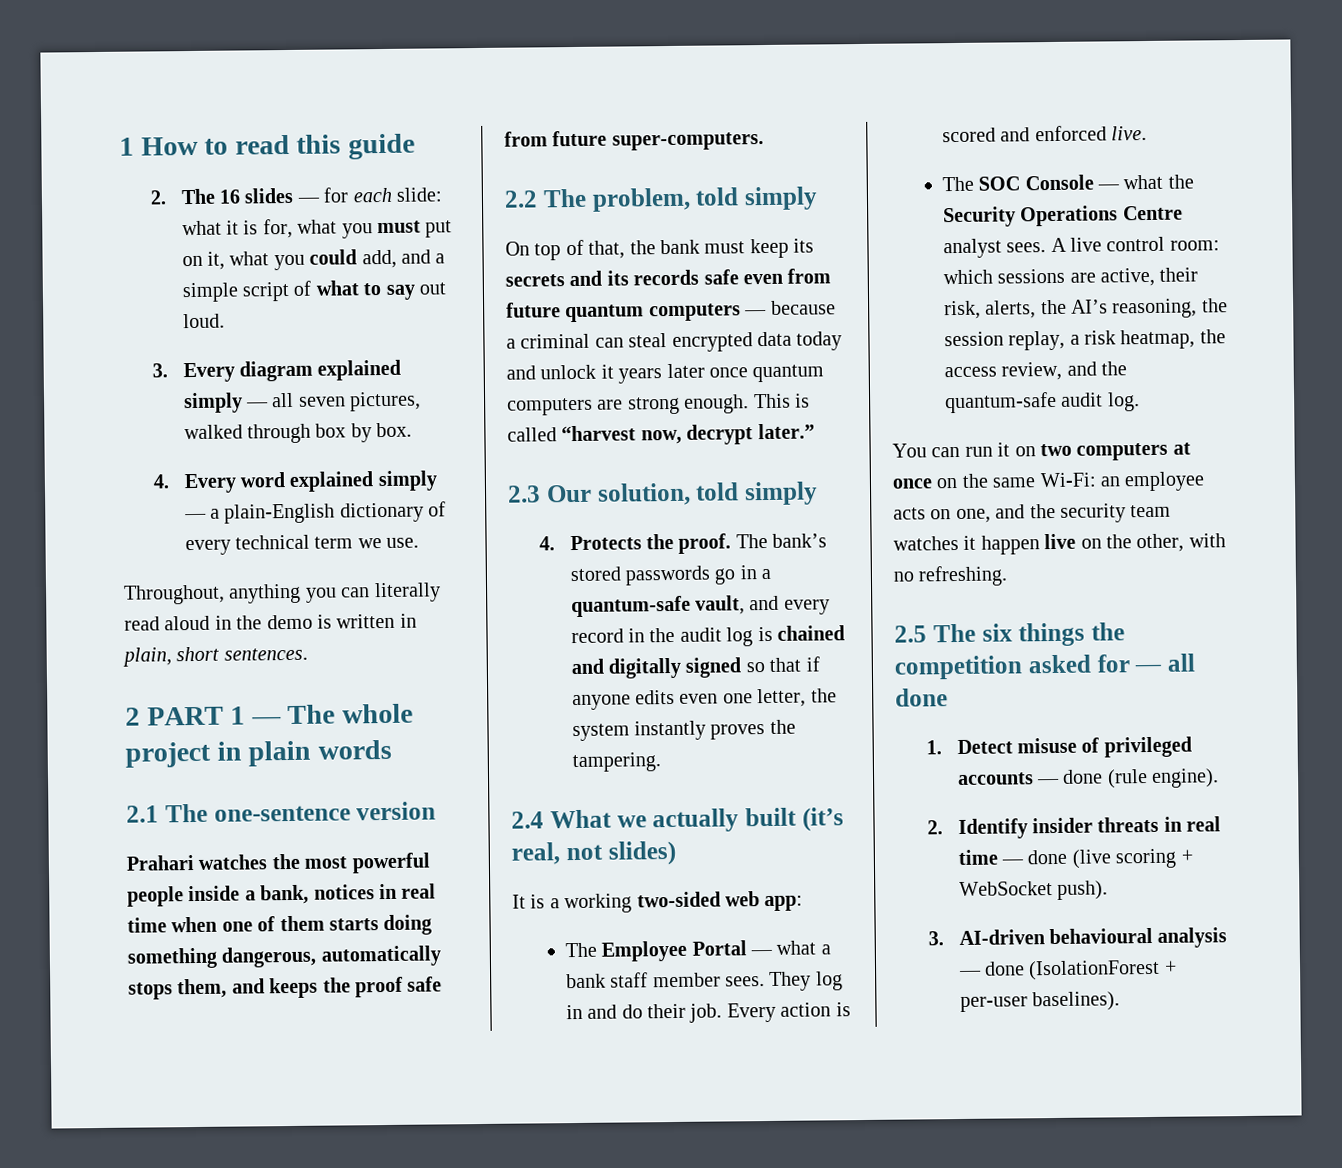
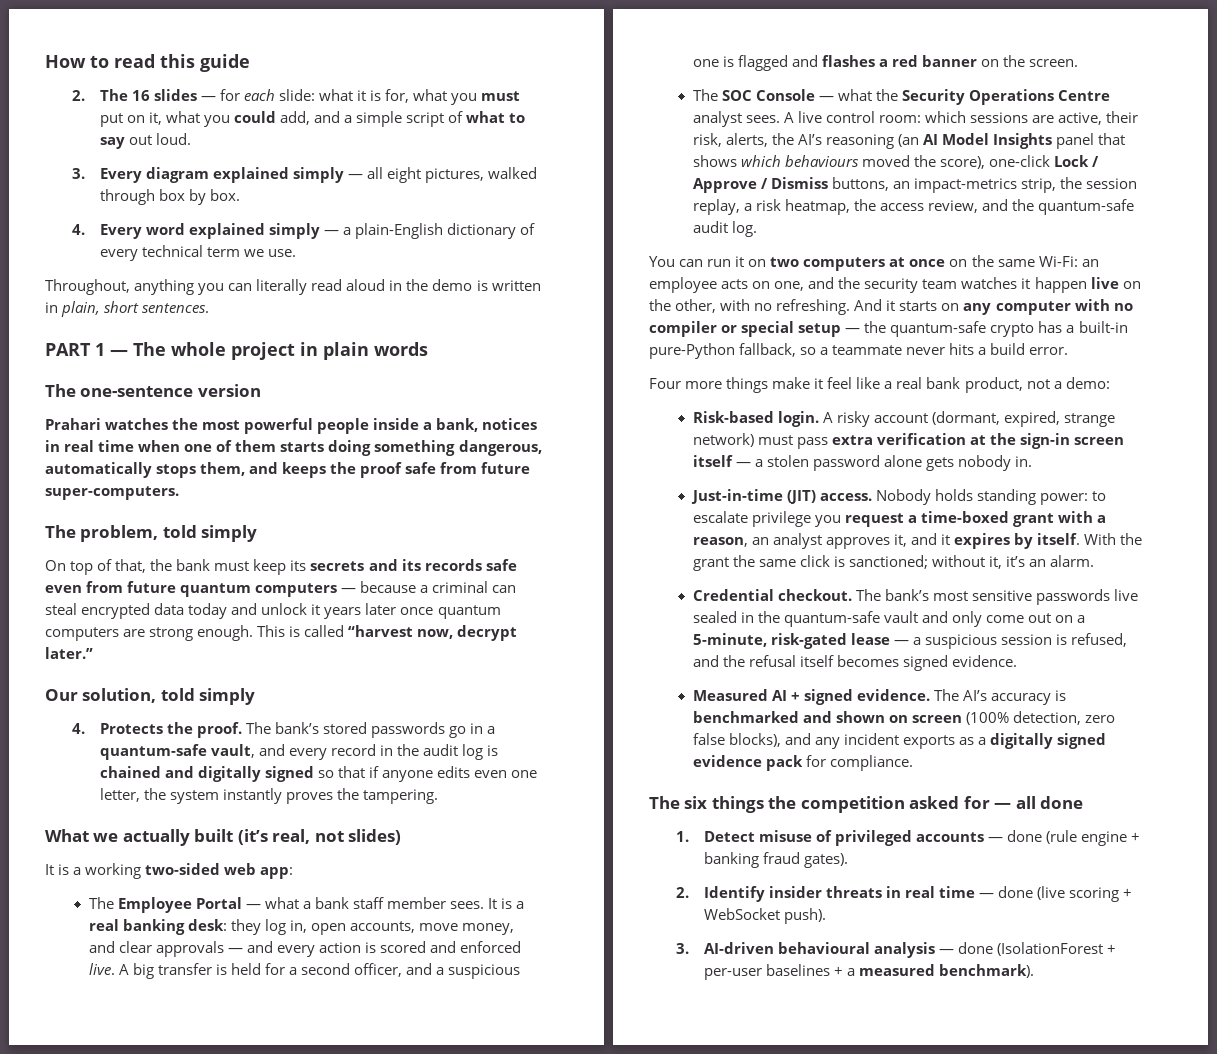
[119,137,134,156] 1 -> (45, 61) none
[298,396,346,407] seven -> [386,167,421,183] eight
[125,707,140,726] 2 -> (210, 308) none
[126,805,159,823] 2.1 -> (428, 349) none
[504,190,538,208] 2.2 -> (179, 493) none
[507,485,541,503] 2.3 -> (93, 653) none
[511,811,544,829] 2.4 -> (438, 796) none
[769,971,843,991] [565,1002,776,1023] They log in and do their job. Every -> [488,898,525,909] [88,919,515,935] [88,941,316,957] It is a real banking desk: they log in, open accounts, move money, and clear approvals — and every
(1148, 133) none -> [118,963,521,979] [692,55,1079,71] A big transfer is held for a second officer, and a suspicious one is flagged and flashes a red banner on the screen.
[1112,298,1198,319] reasoning, -> [826,133,1126,149] [692,155,1100,169] [692,177,1057,193] reasoning (an AI Model Insights panel that shows which behaviours moved the score), one-click Lock / Approve / Dismiss buttons, an impact-metrics strip,
[894,625,927,643] // 2.5 -> [854,299,1133,315] [649,321,1128,337] [649,343,1069,359] [649,377,1110,393] [692,411,1116,427] [692,433,1125,449] [692,455,1033,471] [690,489,1107,505] [692,511,1107,527] [692,533,1143,549] [692,555,1095,571] [692,589,1139,605] [692,611,1086,627] [692,633,1128,649] [692,655,1018,671] [692,689,1067,705] [692,711,1116,725] [692,733,1107,749] [692,755,913,771] And it starts on any computer with no compiler or special setup — the quantum-safe crypto has a built-in pure-Python fallback, so a teammate never hits a build error. // Four more things make it feel like a real bank product, not a demo: // Risk-based login. A risky account (dormant, expired, strange network) must pass extra verification at the sign-in screen itself — a stolen password alone gets nobody in. // Just-in-time (JIT) access. Nobody holds standing power: to escalate privilege you request a time-boxed grant with a reason, an analyst approves it, and it expires by itself. With the grant the same click is sanctioned; without it, it’s an alarm. // Credential checkout. The bank’s most sensitive passwords live sealed in the quantum-safe vault and only come out on a 5-minute, risk-gated lease — a suspicious session is refused, and the refusal itself becomes signed evidence. // Measured AI + signed evidence. The AI’s accuracy is benchmarked and shown on screen (100% detection, zero false blocks), and any incident exports as a digitally signed evidence pack for compliance. //
[1151,768,1220,788] engine). -> [1081,831,1141,846] [703,852,848,868] engine + banking fraud gates).
[1032,991,1121,1012] baselines). -> [765,964,1034,978] baselines + a measured benchmark).

